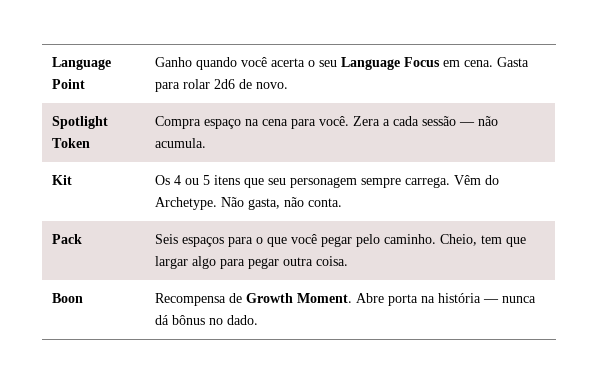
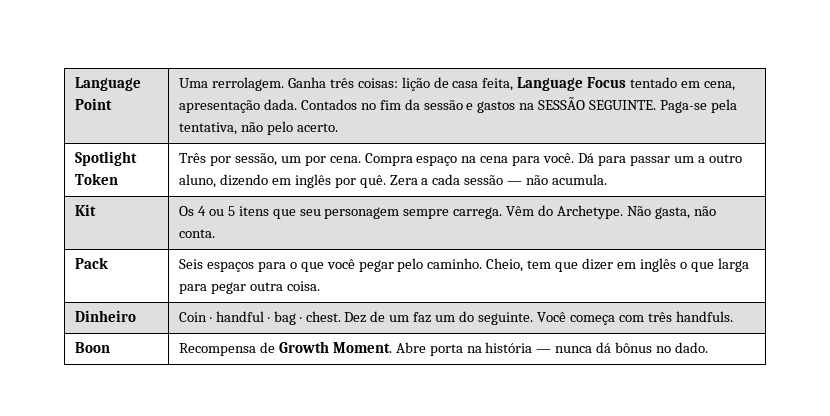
[154,57,529,70] [154,79,288,92] [51,116,108,129] [51,138,90,148] Ganho quando você acerta o seu Language Focus em cena. Gasta para rolar 2d6 de novo. // Spotlight Token | -> [179,77,735,91] [179,97,737,113] [179,121,338,135] [75,151,138,166] [75,173,119,185] [179,153,361,166] Uma rerrolagem. Ganha três coisas: lição de casa feita, Language Focus tentado em cena, apresentação dada. Contados no fim da sessão e gastos na SESSÃO SEGUINTE. Paga-se pela tentativa, não pelo acerto. // Spotlight Token | Três por sessão, um por cena.
(349, 121) none -> [578,153,742,166] [179,174,386,188] Dá para passar um a outro aluno, dizendo em inglês por quê.
[154,256,348,269] largar algo para pegar outra coisa. -> [582,258,749,272] [179,281,320,294] [75,310,137,322] [179,311,733,325] dizer em inglês o que larga para pegar outra coisa. // Dinheiro | Coin · handful · bag · chest. Dez de um faz um do seguinte. Você começa com três handfuls.

